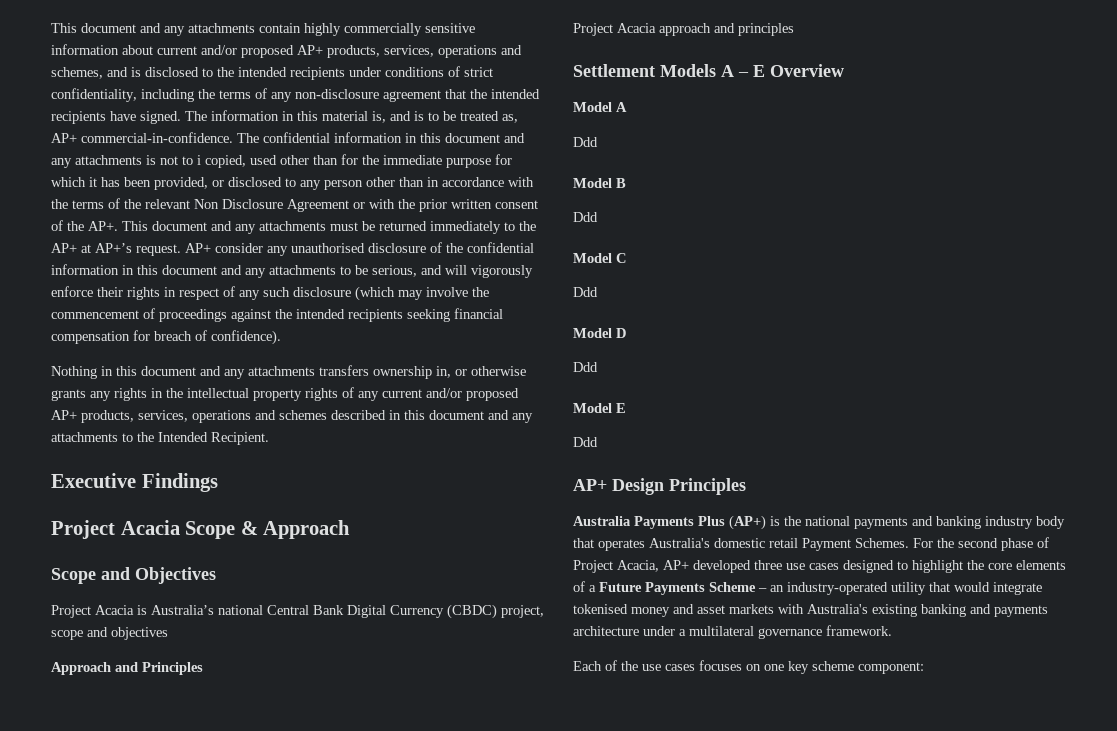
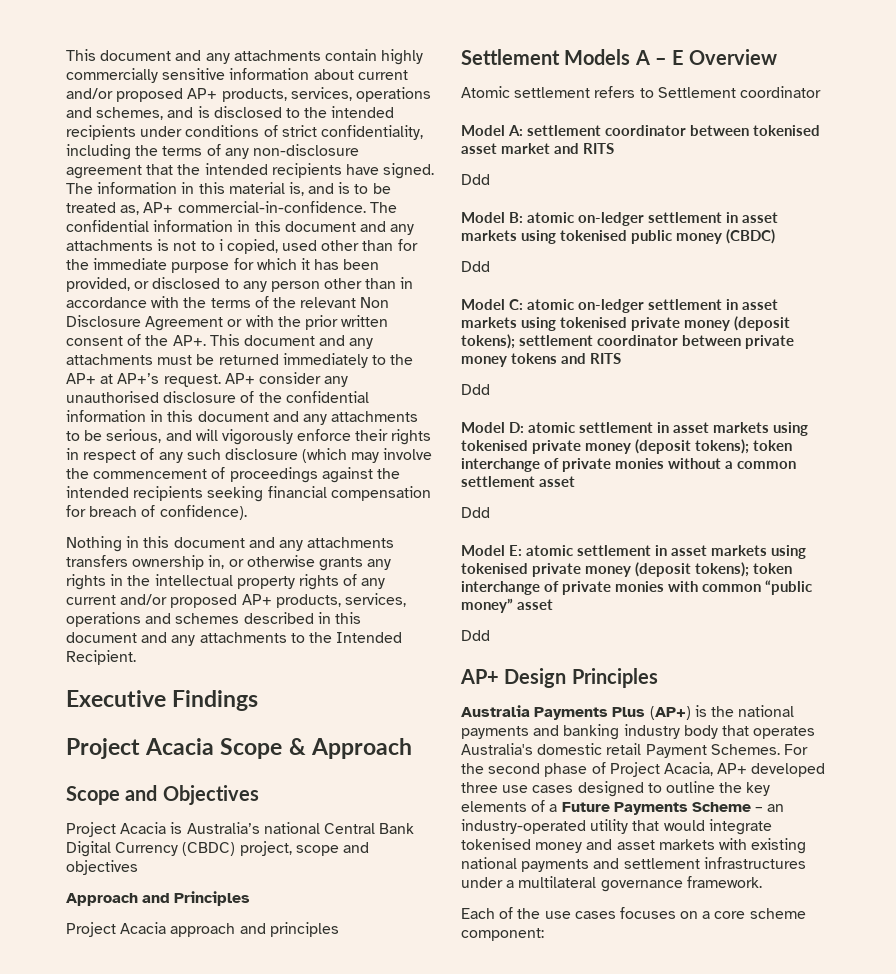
[573,102,627,112] [573,137,598,147] [573,178,626,188] [573,212,598,222] [573,253,626,263] [573,287,598,297] [573,328,626,338] [573,362,598,372] [573,403,626,413] Model A // Ddd // Model B // Ddd // Model C // Ddd // Model D // Ddd // Model E -> [461,86,821,98] [461,125,820,136] [461,143,614,154] [461,174,490,185] [461,212,778,226] [461,229,775,244] [461,261,490,272] [461,299,778,313] [461,316,790,331] [461,334,794,349] [461,353,621,367] [461,384,490,395] [461,422,808,436] [461,439,792,454] [461,458,796,472] [461,476,575,487] [461,507,490,518] [461,545,806,559] [461,562,792,577] [461,580,812,595] [461,598,553,613] Atomic settlement refers to Settlement coordinator // Model A: settlement coordinator between tokenised asset market and RITS // Ddd // Model B: atomic on-ledger settlement in asset markets using tokenised public money (CBDC) // Ddd // Model C: atomic on-ledger settlement in asset markets using tokenised private money (deposit tokens); settlement coordinator between private money tokens and RITS // Ddd // Model D: atomic settlement in asset markets using tokenised private money (deposit tokens); token interchange of private monies without a common settlement asset // Ddd // Model E: atomic settlement in asset markets using tokenised private money (deposit tokens); token interchange of private monies with common “public money” asset
[912,560,1012,573] highlight the core -> [665,781,771,796] outline the key
[807,604,1048,617] [573,626,639,636] Australia's existing banking and payments architecture -> [751,838,807,854] [461,857,806,872] existing national payments and settlement infrastructures
[764,661,809,674] one key -> [702,911,746,919] a core

